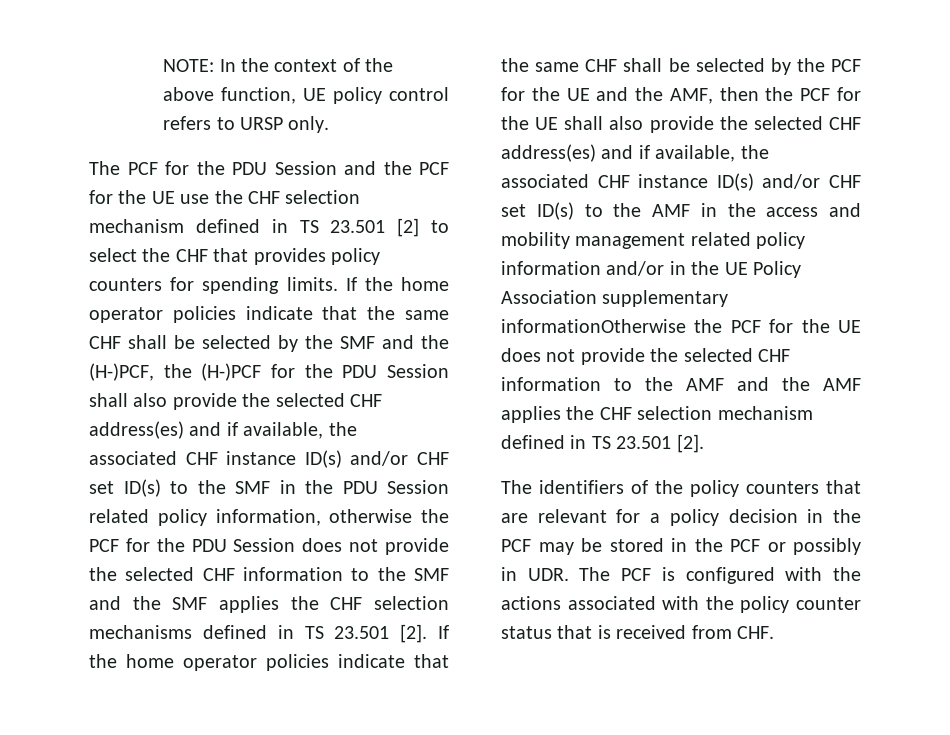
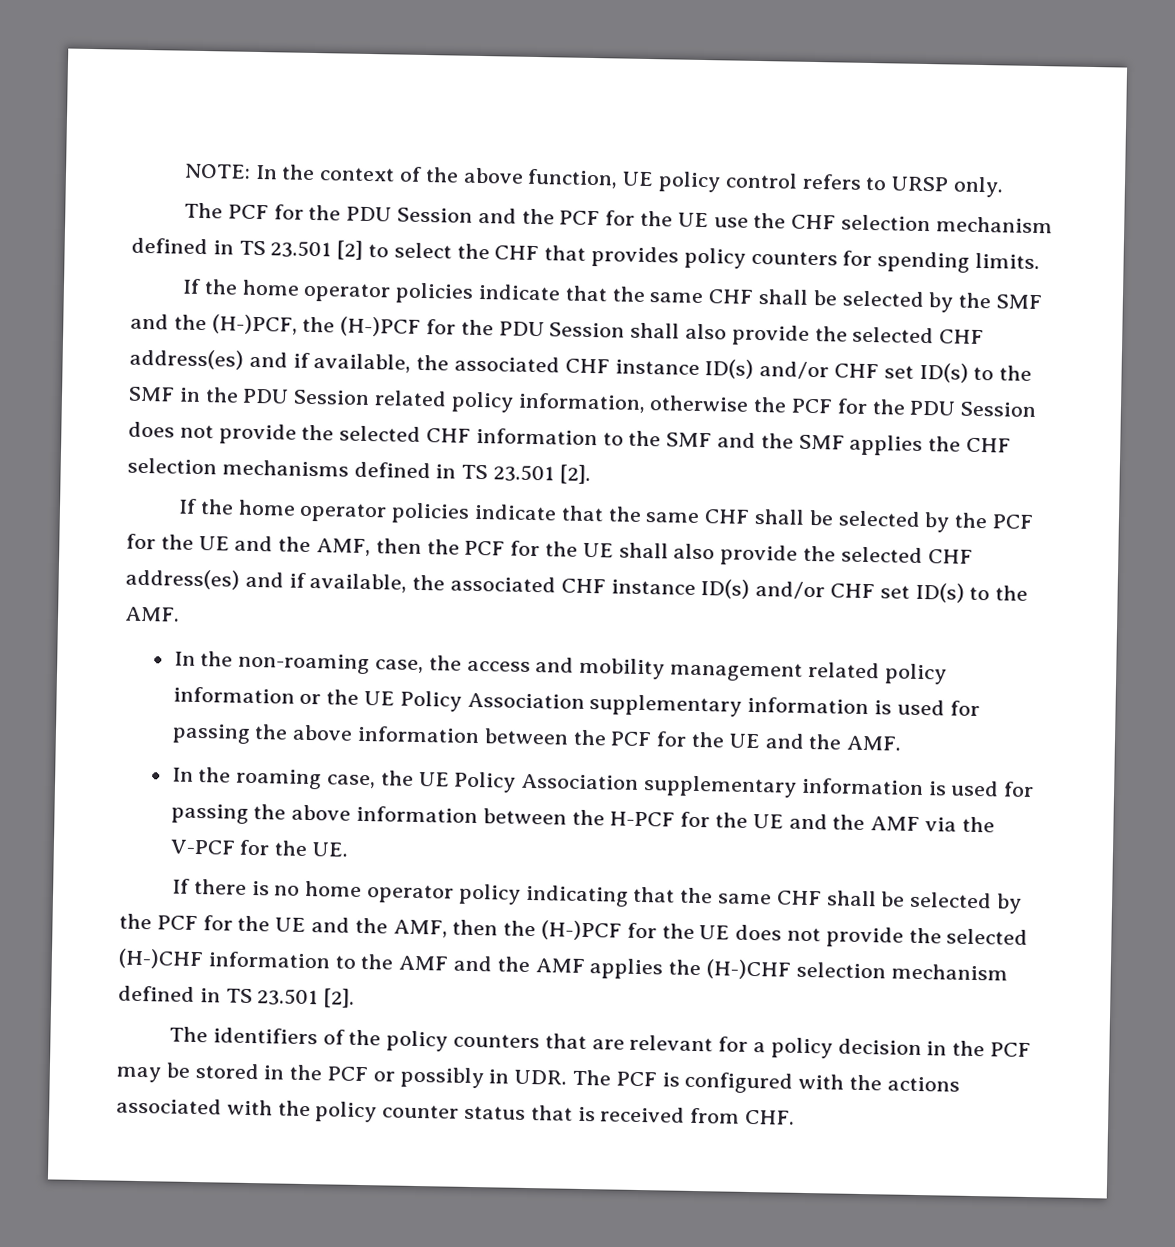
(338, 284) none -> (1041, 261) //
(428, 633) none -> (591, 474) //
[652,203,717,217] AMF in -> [124,606,180,622] [173,651,424,675] AMF. // In the non-roaming case,
[606,261,801,278] [501,290,729,307] [501,319,861,333] [501,348,790,365] and/or in the UE Policy Association supplementary informationOtherwise the PCF for the UE does not provide the selected CHF -> [299,689,980,717] [171,723,903,751] [171,767,1035,798] [170,803,995,833] [169,839,349,857] [171,878,1023,914] [119,913,1029,948] [118,948,204,970] or the UE Policy Association supplementary information is used for passing the above information between the PCF for the UE and the AMF. // In the roaming case, the UE Policy Association supplementary information is used for passing the above information between the H-PCF for the UE and the AMF via the V-PCF for the UE. // If there is no home operator policy indicating that the same CHF shall be selected by the PCF for the UE and the AMF, then the (H-)PCF for the UE does not provide the selected (H-)CHF
[599,407,632,420] CHF -> [706,959,792,980] (H-)CHF

